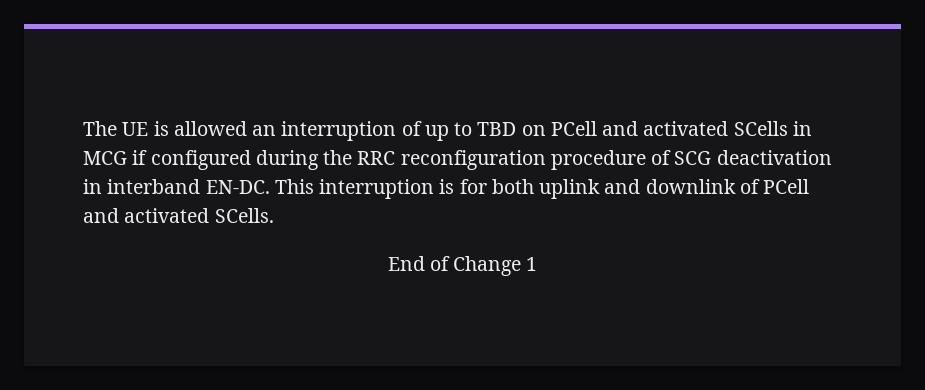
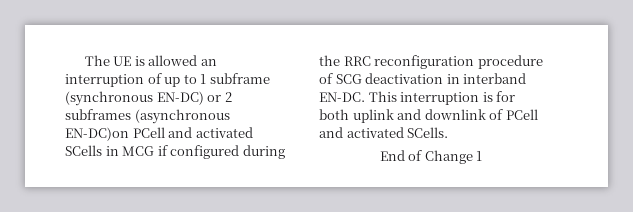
[477,122,546,136] TBD on -> [200,73,270,84] [65,91,232,106] [65,109,230,124] [65,127,129,141] 1 subframe (synchronous EN-DC) or 2 subframes (asynchronous EN-DC)on

